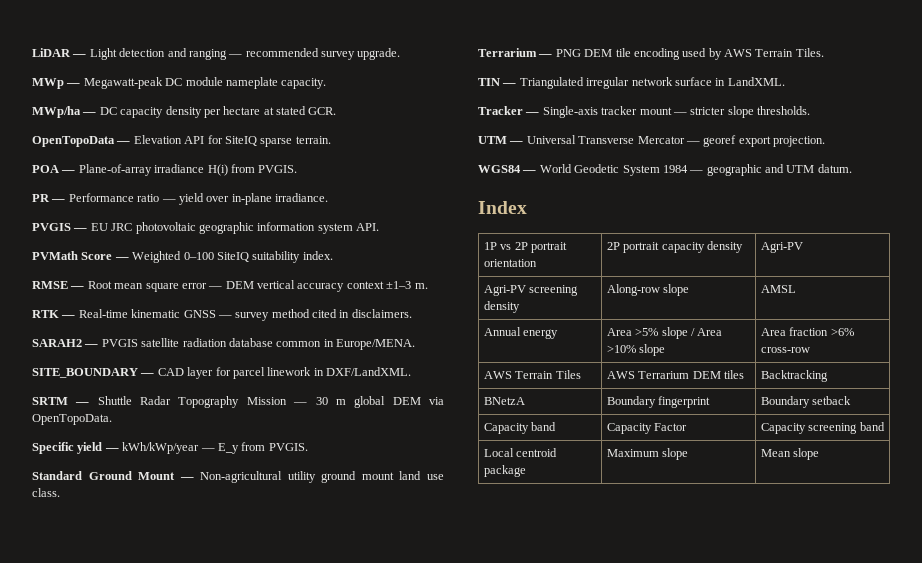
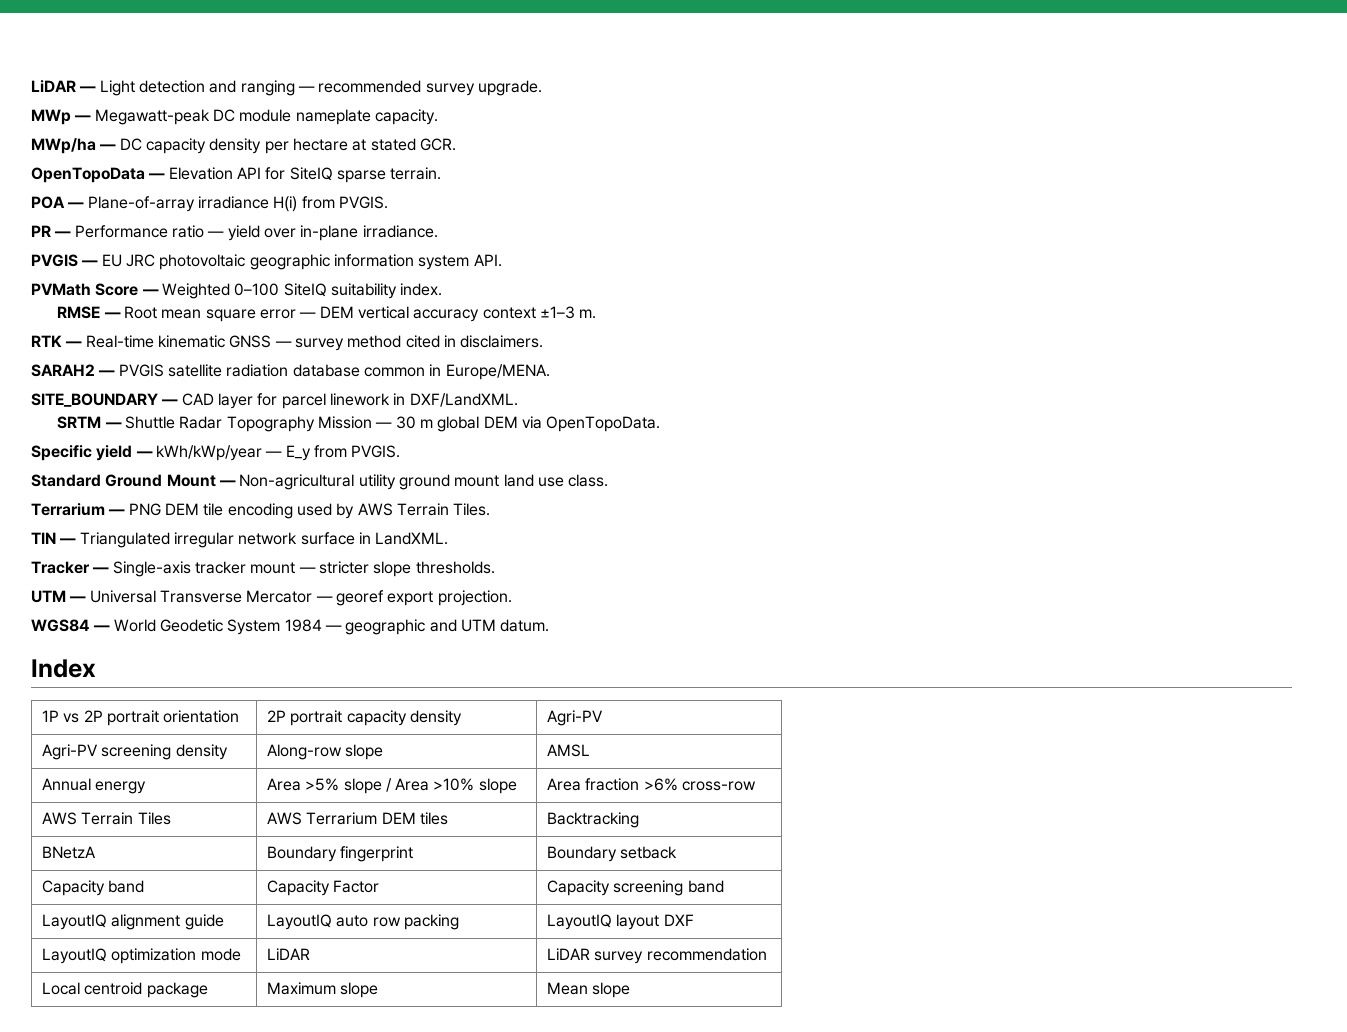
(885, 426) none -> [41,914,224,930] [266,914,459,930] [546,914,694,930] [41,948,241,964] [266,948,310,960] [546,948,767,964] // LayoutIQ alignment guide | LayoutIQ auto row packing | LayoutIQ layout DXF // LayoutIQ optimization mode | LiDAR | LiDAR survey recommendation

